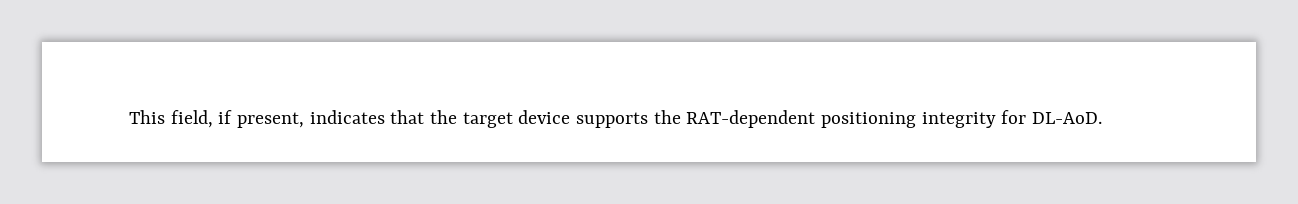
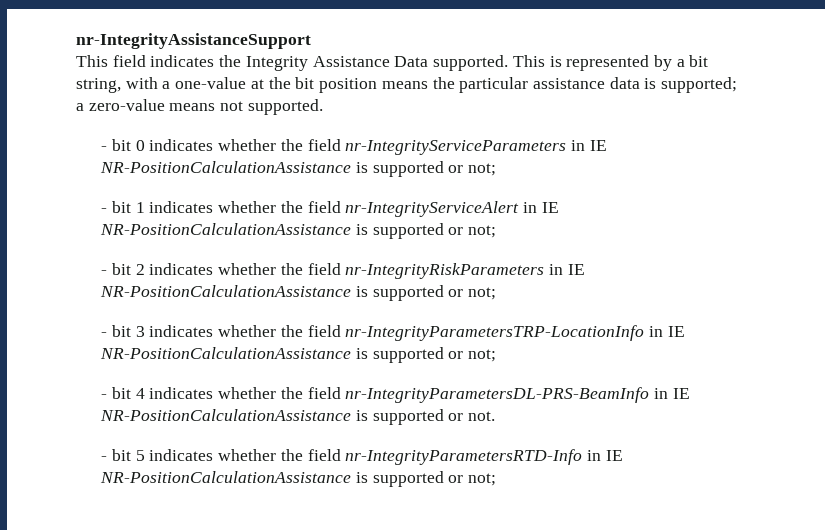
[129,110,1103,128] This field, if present, indicates that the target device supports the RAT-dependent positioning integrity for DL-AoD. -> [76,33,311,49] [76,55,709,71] [76,77,738,93] [76,99,323,115] [101,139,607,155] [100,161,497,177] [101,201,559,217] [100,223,497,239] [101,263,585,279] [100,285,497,301] [101,325,685,341] [100,347,497,363] [101,387,690,403] [100,409,496,425] [101,449,623,465] [100,471,497,487] nr-IntegrityAssistanceSupport // This field indicates the Integrity Assistance Data supported. This is represented by a bit string, with a one-value at the bit position means the particular assistance data is supported; a zero-value means not supported. // - bit 0 indicates whether the field nr-IntegrityServiceParameters in IE NR-PositionCalculationAssistance is supported or not; // - bit 1 indicates whether the field nr-IntegrityServiceAlert in IE NR-PositionCalculationAssistance is supported or not; // - bit 2 indicates whether the field nr-IntegrityRiskParameters in IE NR-PositionCalculationAssistance is supported or not; // - bit 3 indicates whether the field nr-IntegrityParametersTRP-LocationInfo in IE NR-PositionCalculationAssistance is supported or not; // - bit 4 indicates whether the field nr-IntegrityParametersDL-PRS-BeamInfo in IE NR-PositionCalculationAssistance is supported or not. // - bit 5 indicates whether the field nr-IntegrityParametersRTD-Info in IE NR-PositionCalculationAssistance is supported or not;

